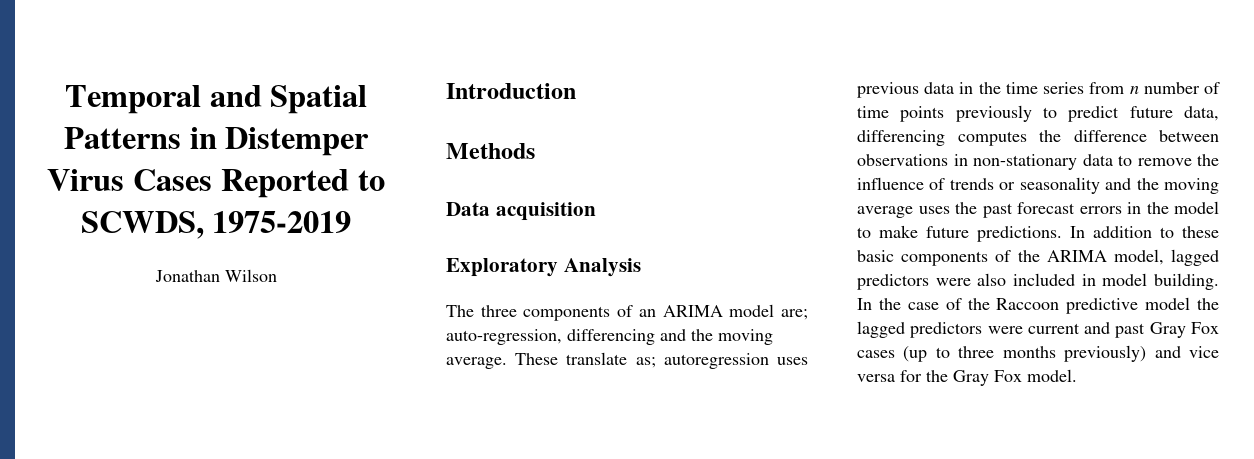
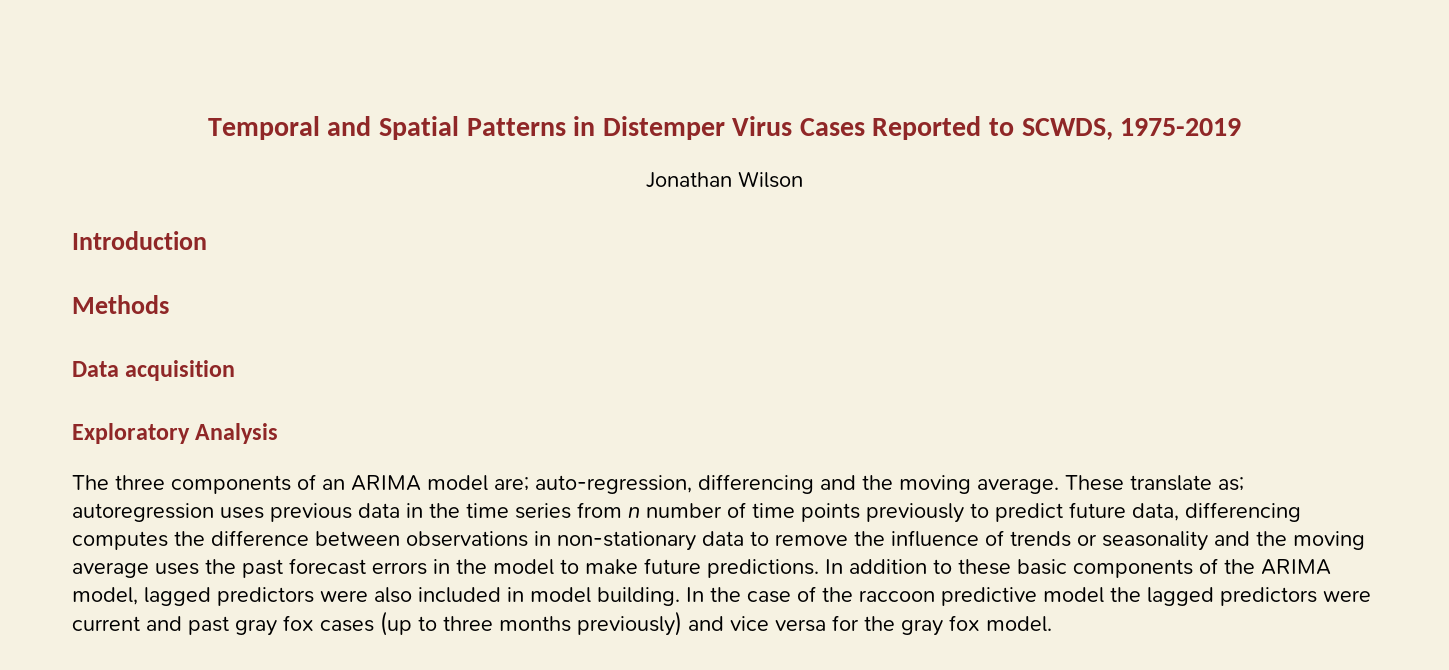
[996,298,1060,310] Raccoon -> [859,590,935,602] raccoon
[1149,322,1219,338] Gray Fox -> [235,615,314,636] gray fox
[953,370,1022,386] Gray Fox -> [901,615,980,636] gray fox

